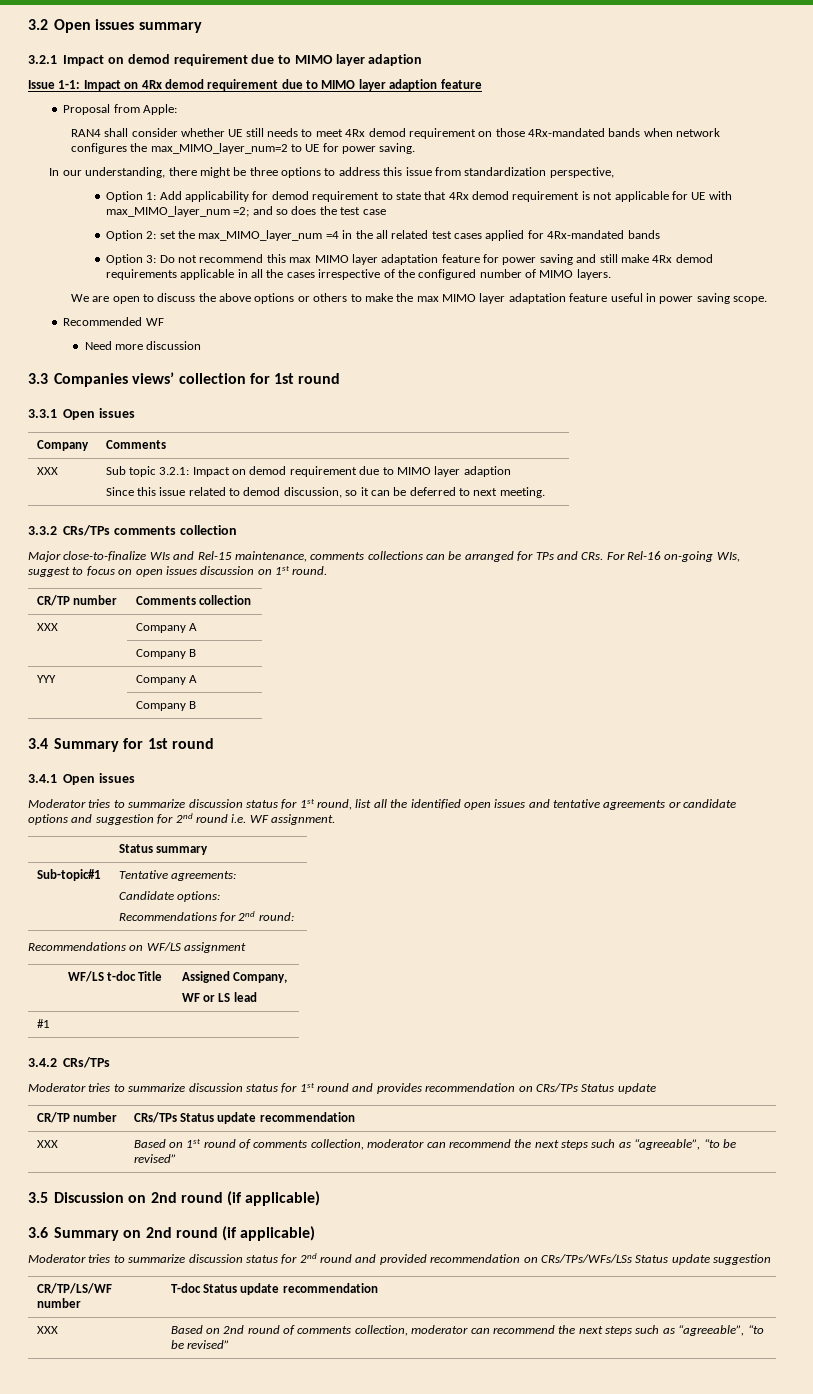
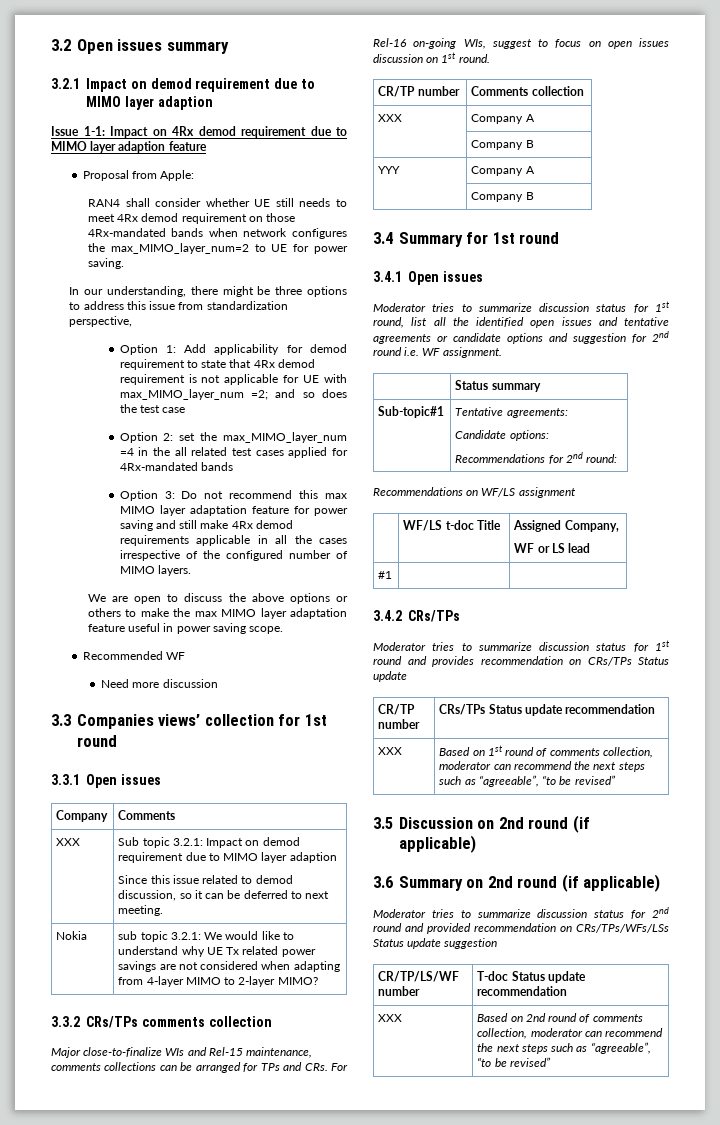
(545, 492) none -> [56,931,88,940] [118,931,294,942] [118,946,316,957] [118,961,340,972] [118,976,318,987] // Nokia | sub topic 3.2.1: We would like to understand why UE Tx related power savings are not considered when adapting from 4-layer MIMO to 2-layer MIMO?

